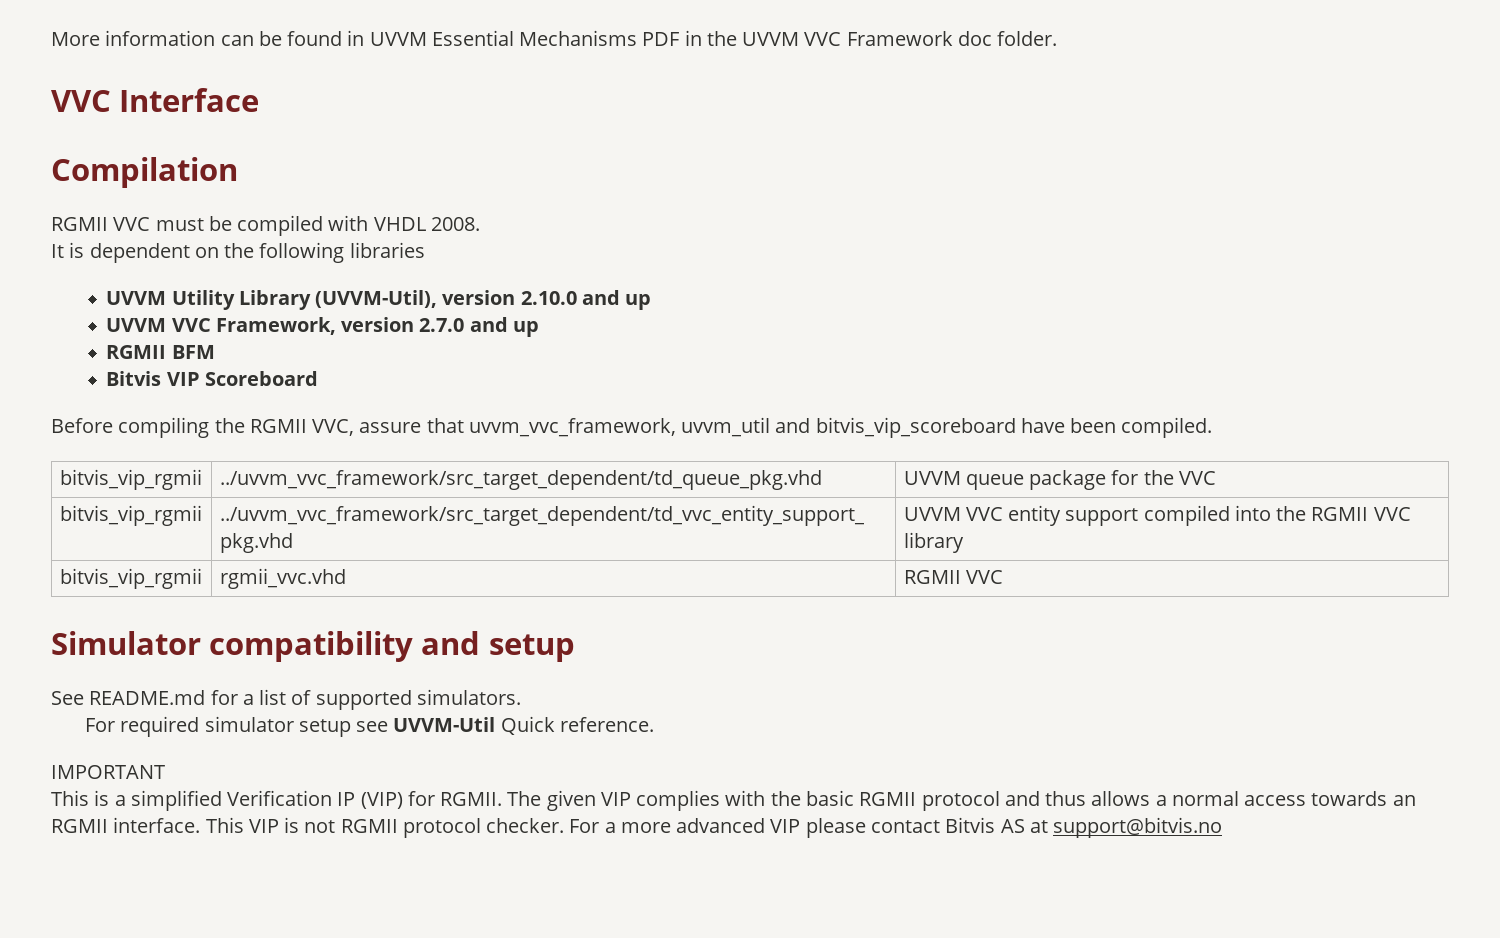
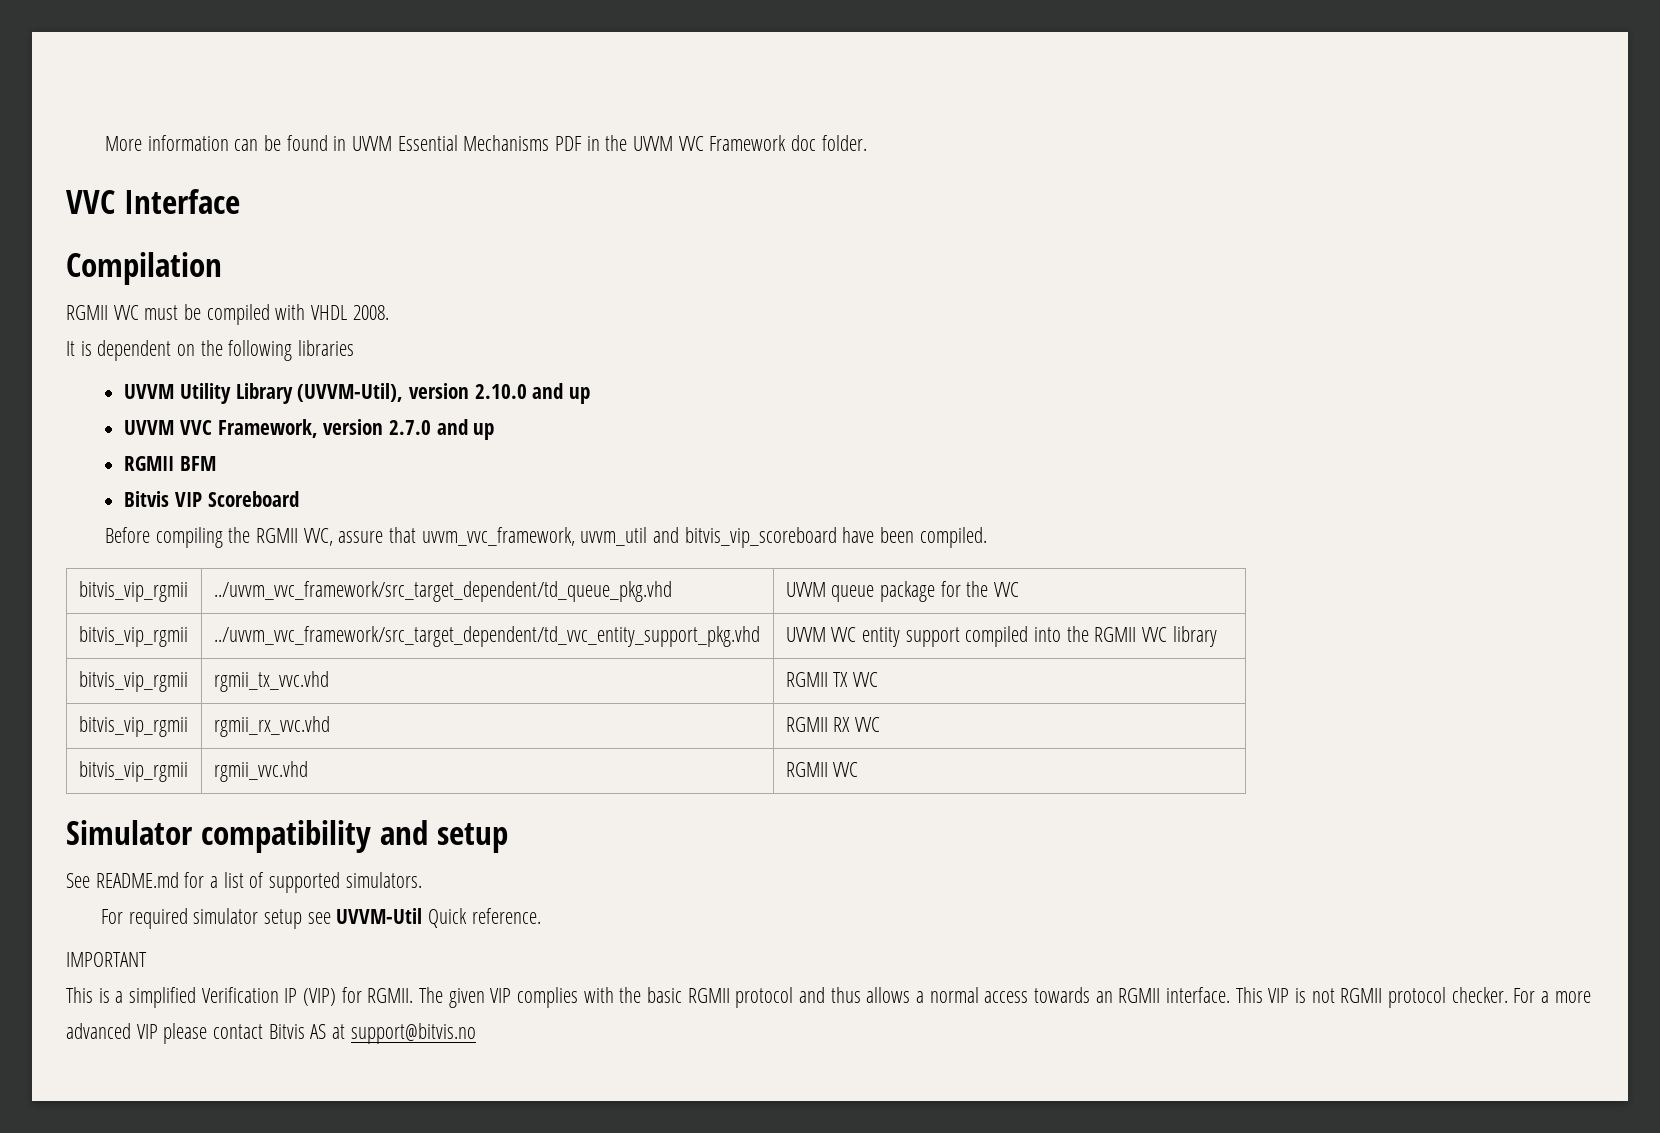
(964, 542) none -> [78,671,188,692] [213,671,329,692] [785,672,878,687] [78,716,188,737] [213,716,330,737] [785,717,880,732] // bitvis_vip_rgmii | rgmii_tx_vvc.vhd | RGMII TX VVC // bitvis_vip_rgmii | rgmii_rx_vvc.vhd | RGMII RX VVC

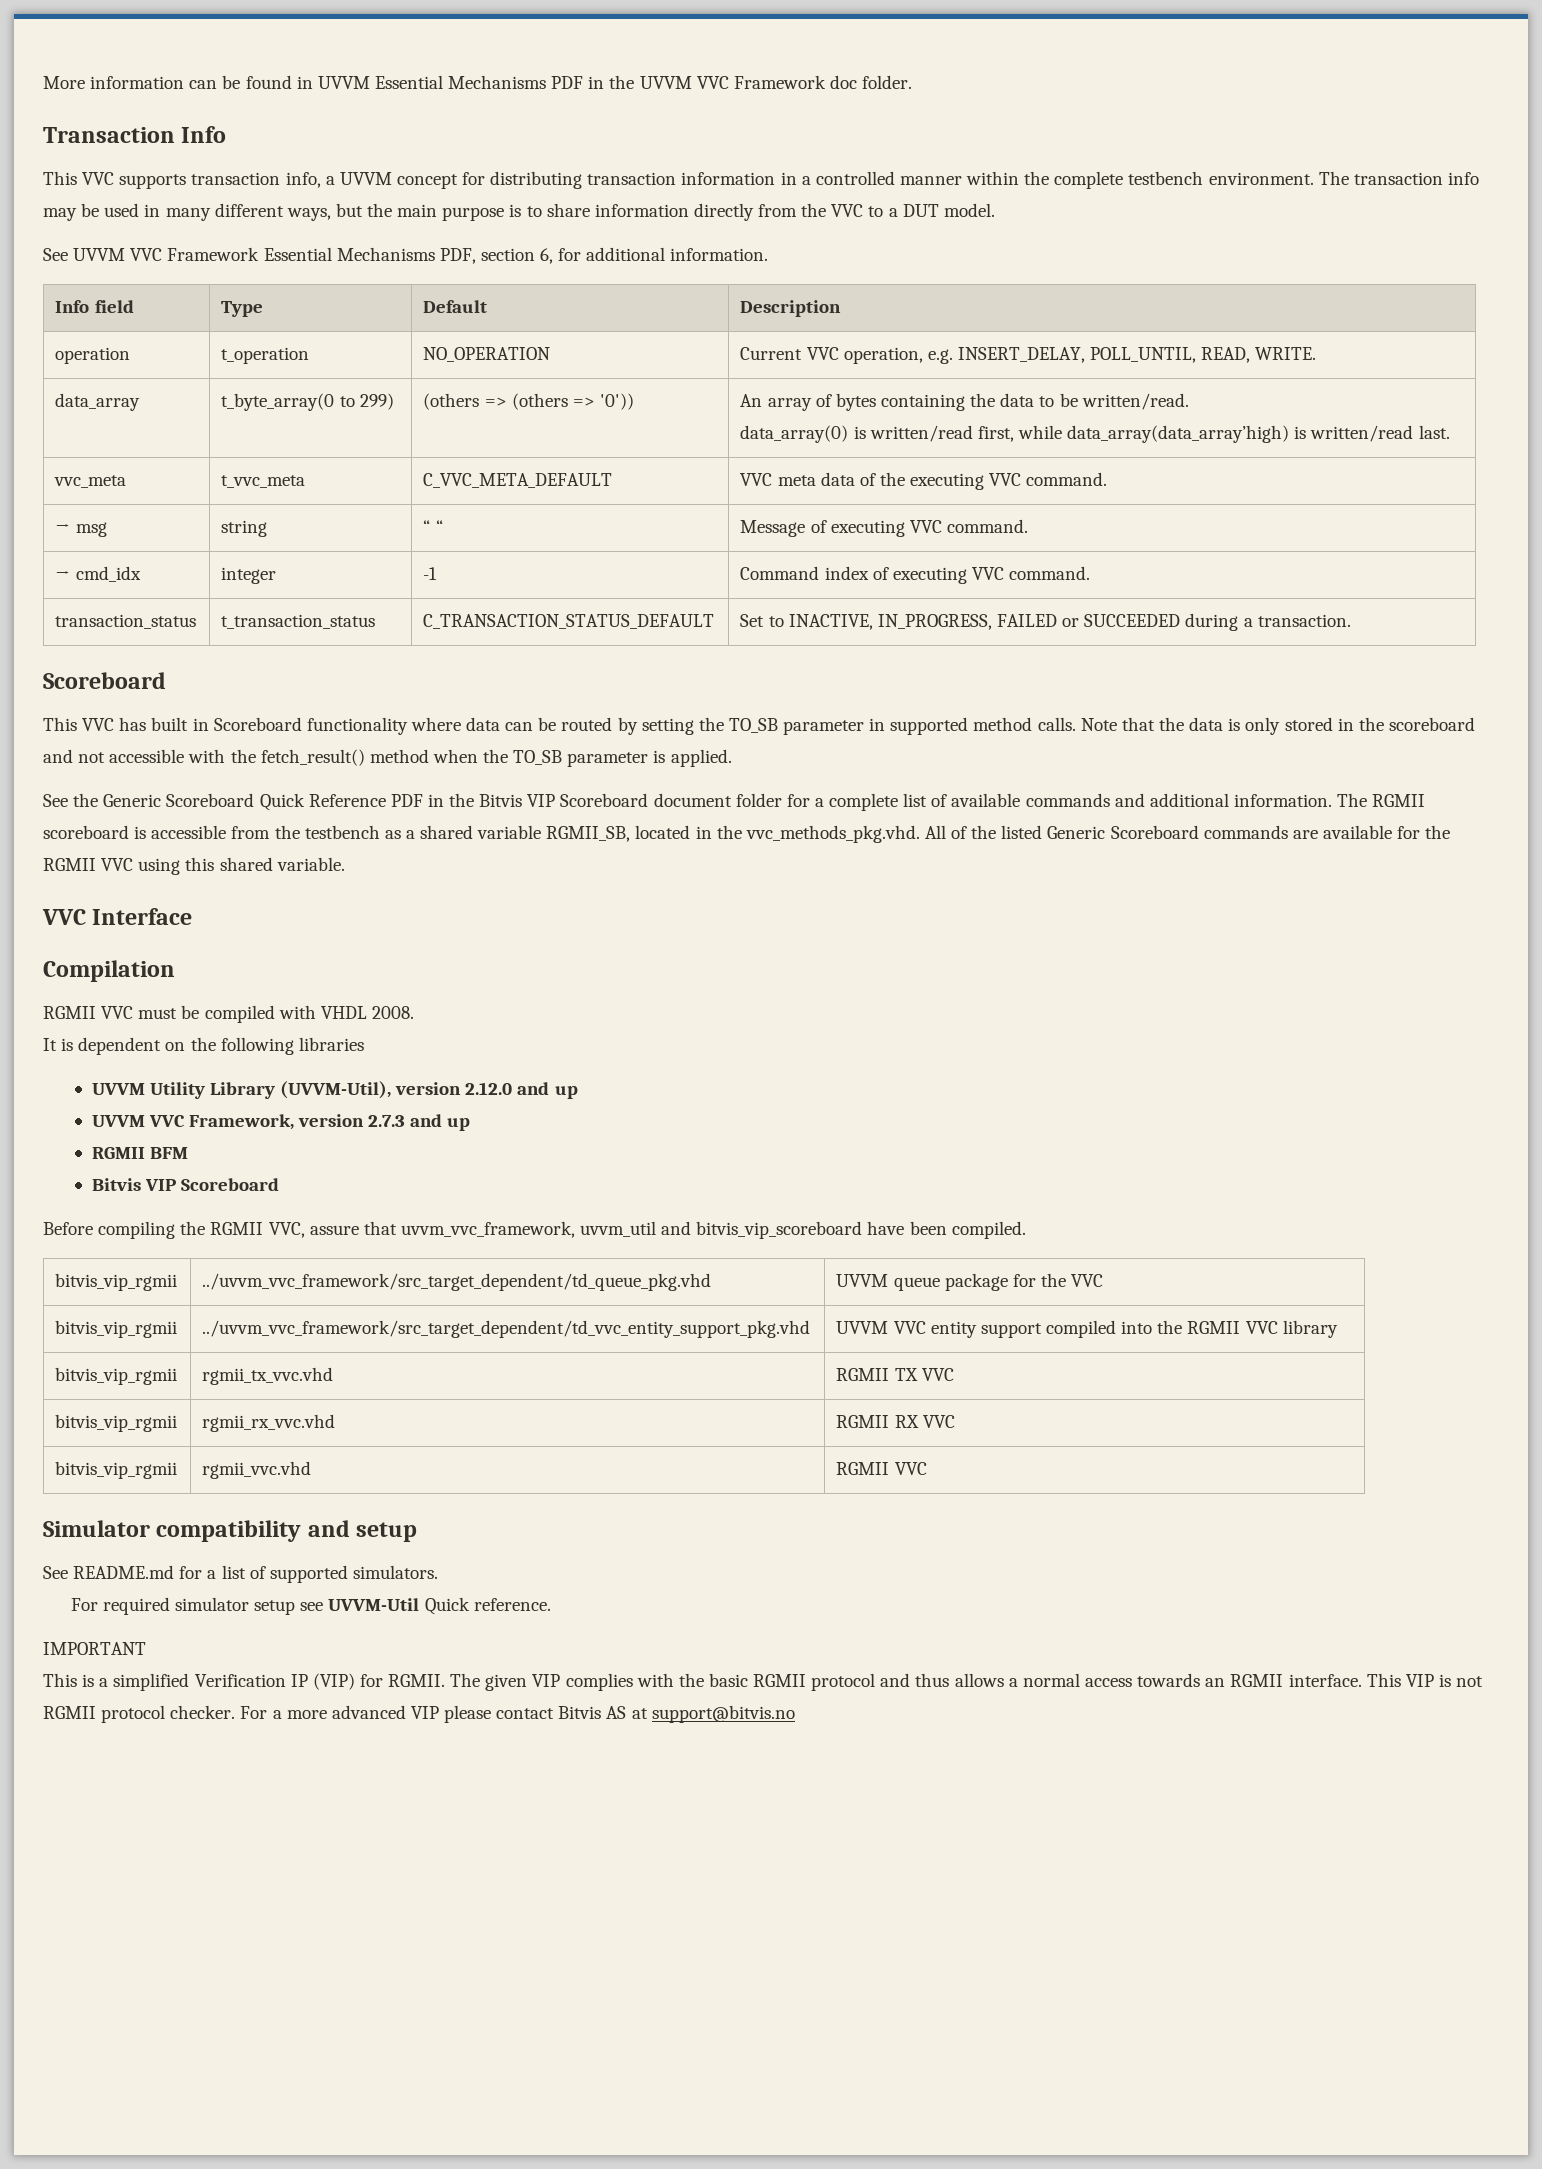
(867, 143) none -> [43,126,227,143] [43,171,1479,189] [43,203,995,221] [43,247,769,264] [55,300,134,313] [221,301,264,317] [423,300,488,313] [740,300,842,317] [55,347,131,364] [221,347,310,364] [423,347,551,362] [740,347,1317,364] [55,393,141,411] [221,393,394,411] [423,393,634,410] [740,393,1189,411] [740,425,1450,443] [54,475,127,488] [221,475,306,488] [423,473,613,488] [740,472,1108,490] [55,522,107,537] [221,520,268,537] [423,520,443,533] [740,519,1028,537] [55,566,141,582] [221,567,277,584] [423,567,438,580] [740,566,1091,584] [55,614,197,629] [221,614,376,629] [423,614,715,629] [740,613,1351,631] [43,672,166,689] [43,717,1475,735] [43,749,732,767] [43,793,1426,811] [43,825,1451,843] [43,857,345,875] // Transaction Info // This VVC supports transaction info, a UVVM concept for distributing transaction information in a controlled manner within the complete testbench environment. The transaction info may be used in many different ways, but the main purpose is to share information directly from the VVC to a DUT model. // See UVVM VVC Framework Essential Mechanisms PDF, section 6, for additional information. // Info field | Type | Default | Description // operation | t_operation | NO_OPERATION | Current VVC operation, e.g. INSERT_DELAY, POLL_UNTIL, READ, WRITE. // data_array | t_byte_array(0 to 299) | (others => (others => '0')) | An array of bytes containing the data to be written/read. // data_array(0) is written/read first, while data_array(data_array’high) is written/read last. // vvc_meta | t_vvc_meta | C_VVC_META_DEFAULT | VVC meta data of the executing VVC command. // → msg | string | “ “ | Message of executing VVC command. // → cmd_idx | integer | -1 | Command index of executing VVC command. // transaction_status | t_transaction_status | C_TRANSACTION_STATUS_DEFAULT | Set to INACTIVE, IN_PROGRESS, FAILED or SUCCEEDED during a transaction. // Scoreboard // This VVC has built in Scoreboard functionality where data can be routed by setting the TO_SB parameter in supported method calls. Note that the data is only stored in the scoreboard and not accessible with the fetch_result() method when the TO_SB parameter is applied. // See the Generic Scoreboard Quick Reference PDF in the Bitvis VIP Scoreboard document folder for a complete list of available commands and additional information. The RGMII scoreboard is accessible from the testbench as a shared variable RGMII_SB, located in the vvc_methods_pkg.vhd. All of the listed Generic Scoreboard commands are available for the RGMII VVC using this shared variable.
[474,384,527,399] 2.10.0 -> [465,1082,513,1095] 2.12.0
[388,420,431,435] 2.7.0 -> [368,1115,406,1127] 2.7.3

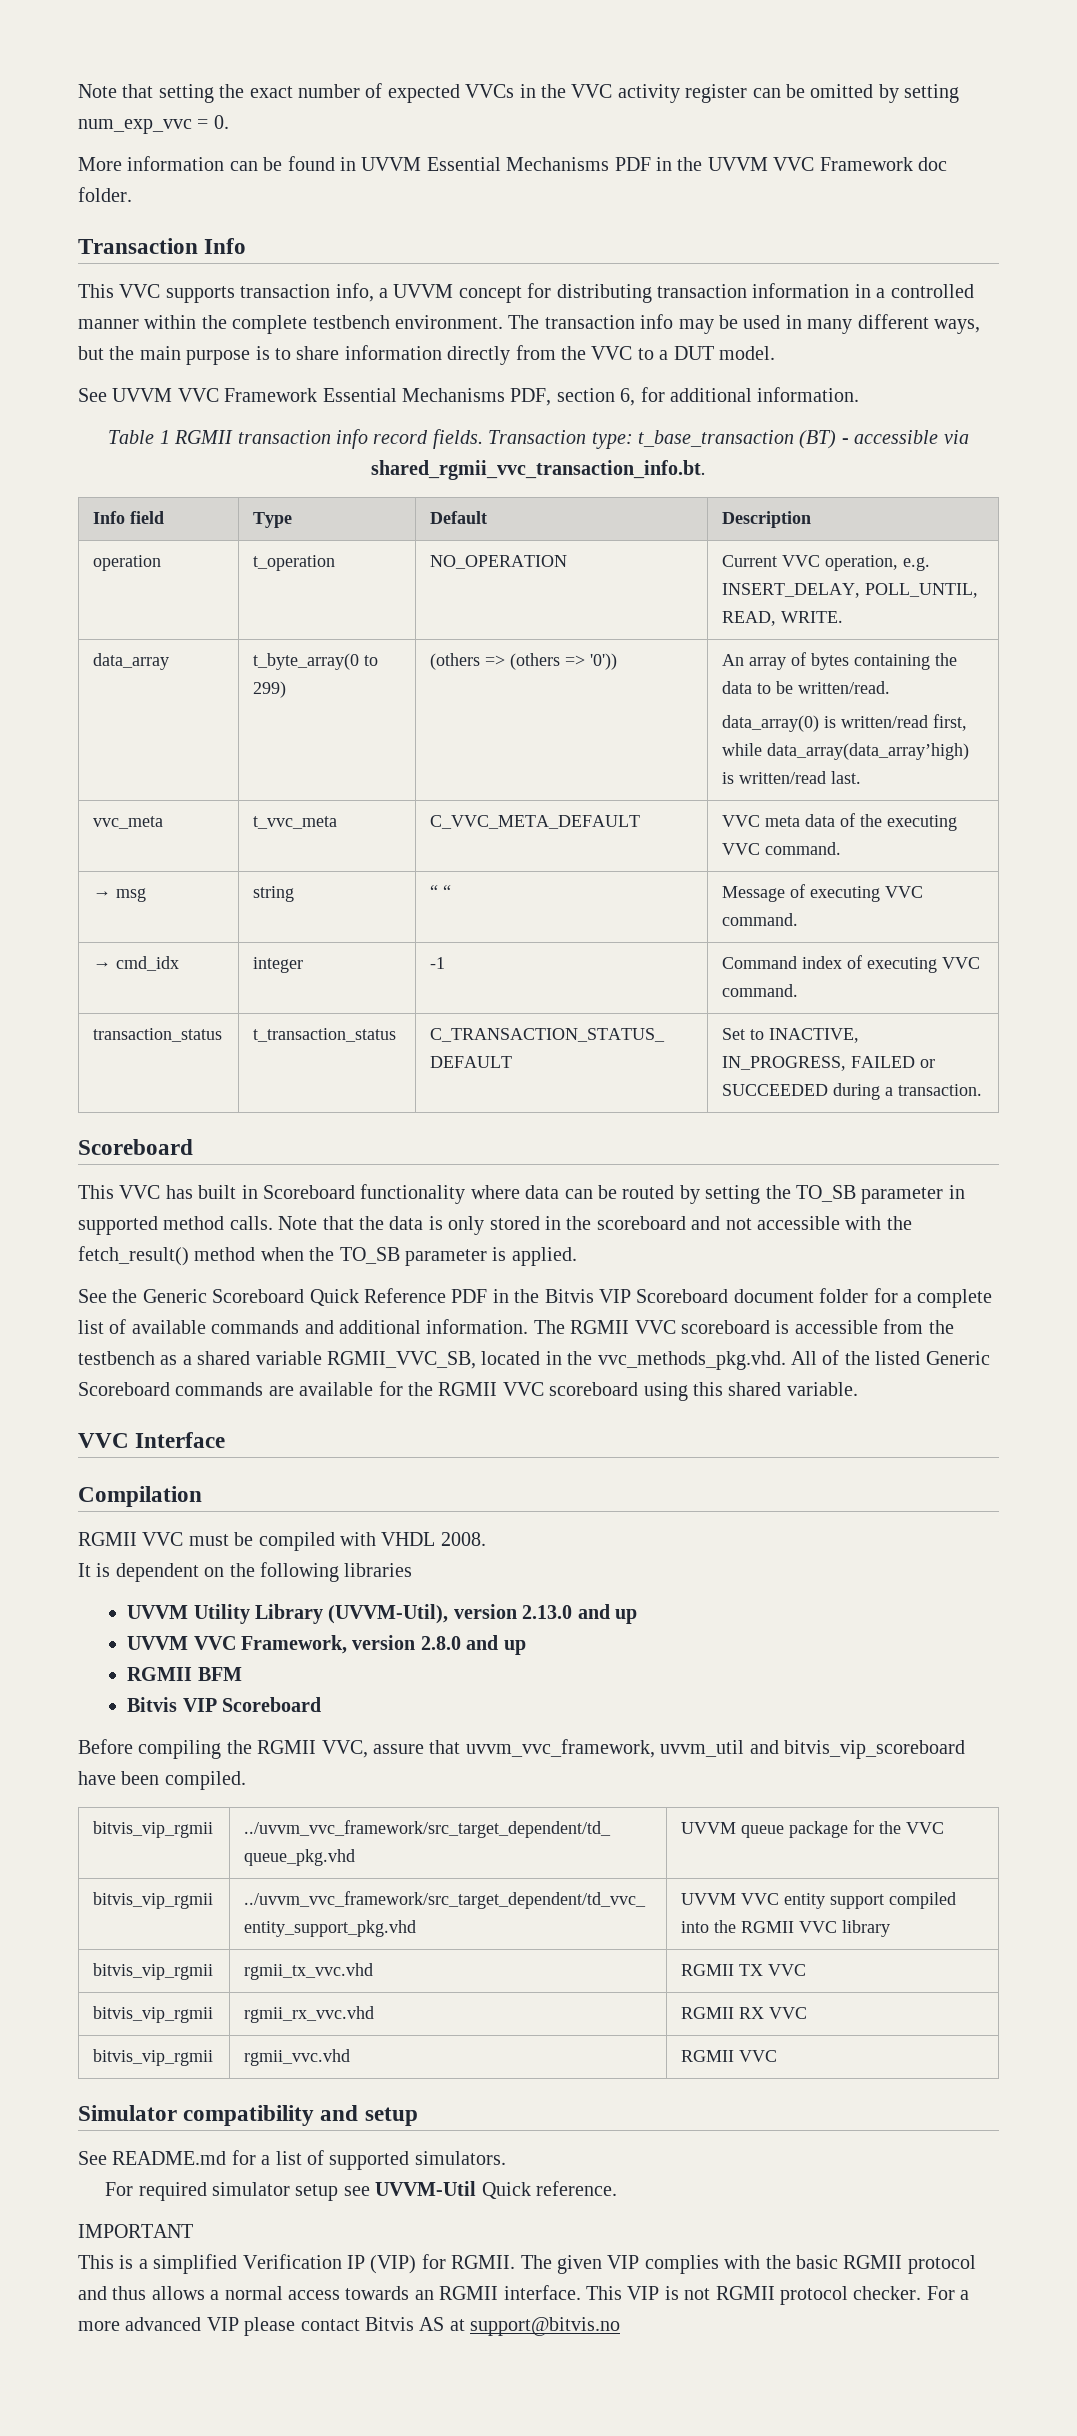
(43, 82) none -> [78,83,960,103] [78,115,229,134] Note that setting the exact number of expected VVCs in the VVC activity register can be omitted by setting num_exp_vvc = 0. //
(769, 254) none -> [108,429,969,449] [371,460,706,480] // Table 1 RGMII transaction info record fields. Transaction type: t_base_transaction (BT) - accessible via shared_rgmii_vvc_transaction_info.bt.
(1426, 800) none -> [634,1320,676,1334] VVC
[546,826,631,842] RGMII_SB, -> [327,1351,476,1369] RGMII_VVC_SB,
(134, 864) none -> [549,1382,639,1396] scoreboard
[465,1082,513,1095] 2.12.0 -> [522,1605,573,1619] 2.13.0
[368,1115,406,1127] 2.7.3 -> [420,1636,461,1650] 2.8.0

